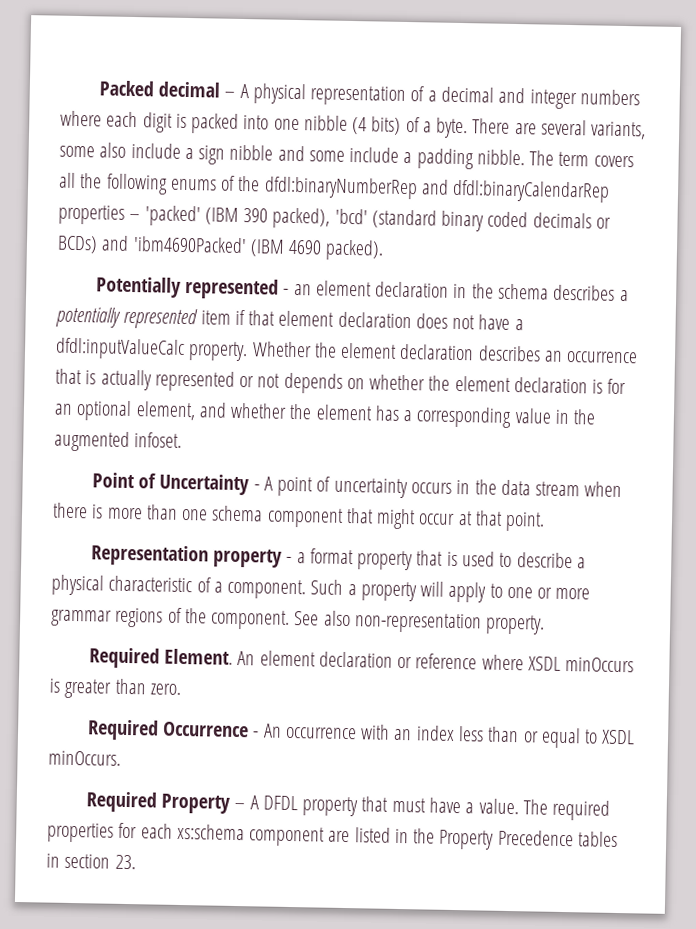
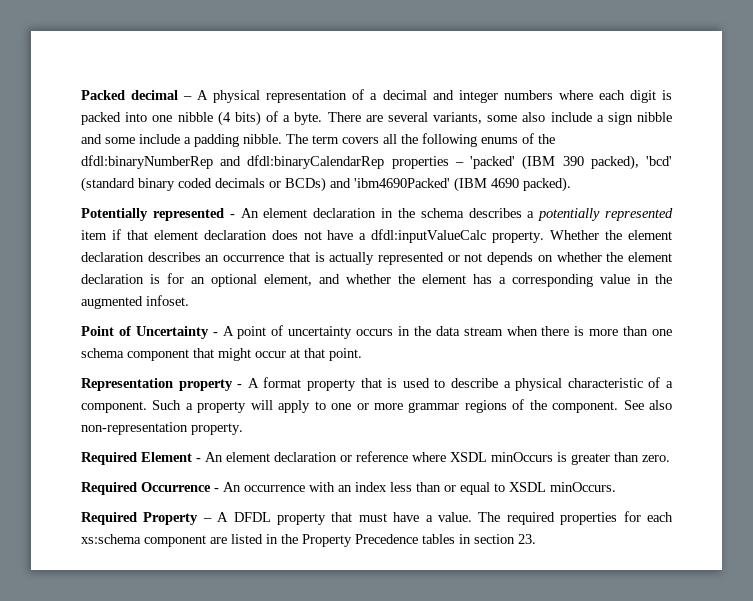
[293,283,312,296] an -> [240,208,259,218] An
[296,552,306,564] a -> [247,378,259,388] A
[164,648,234,665] Element. -> [141,452,201,462] Element -

